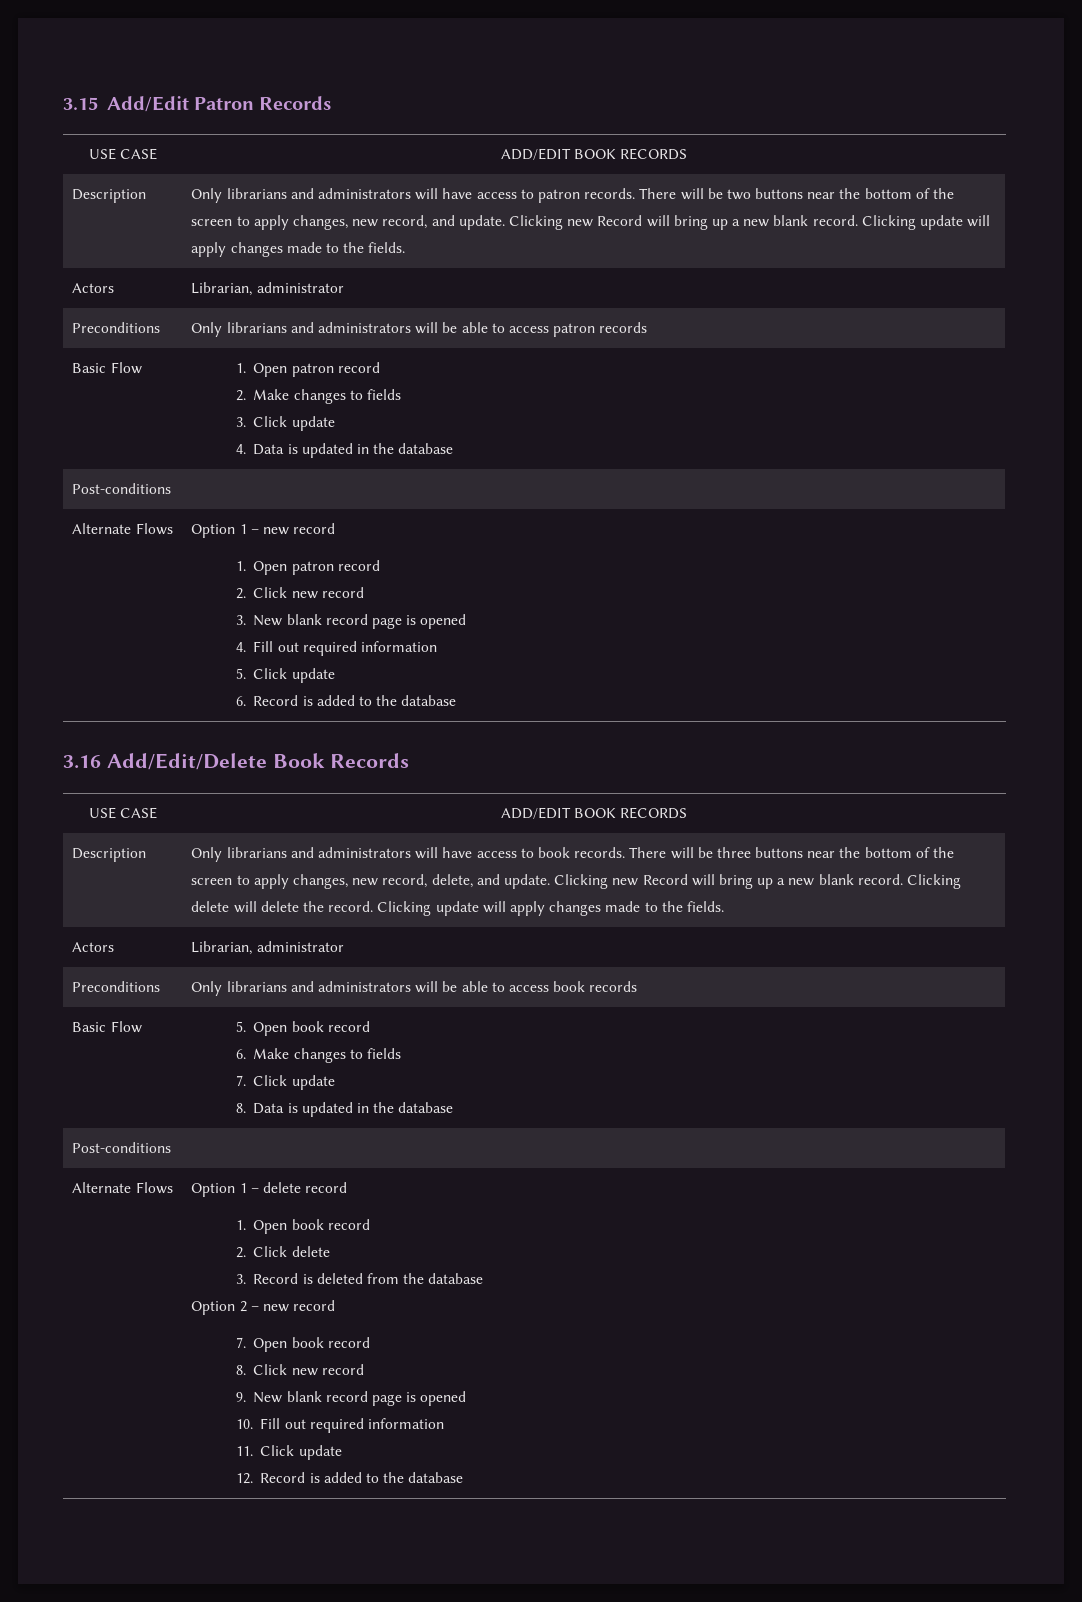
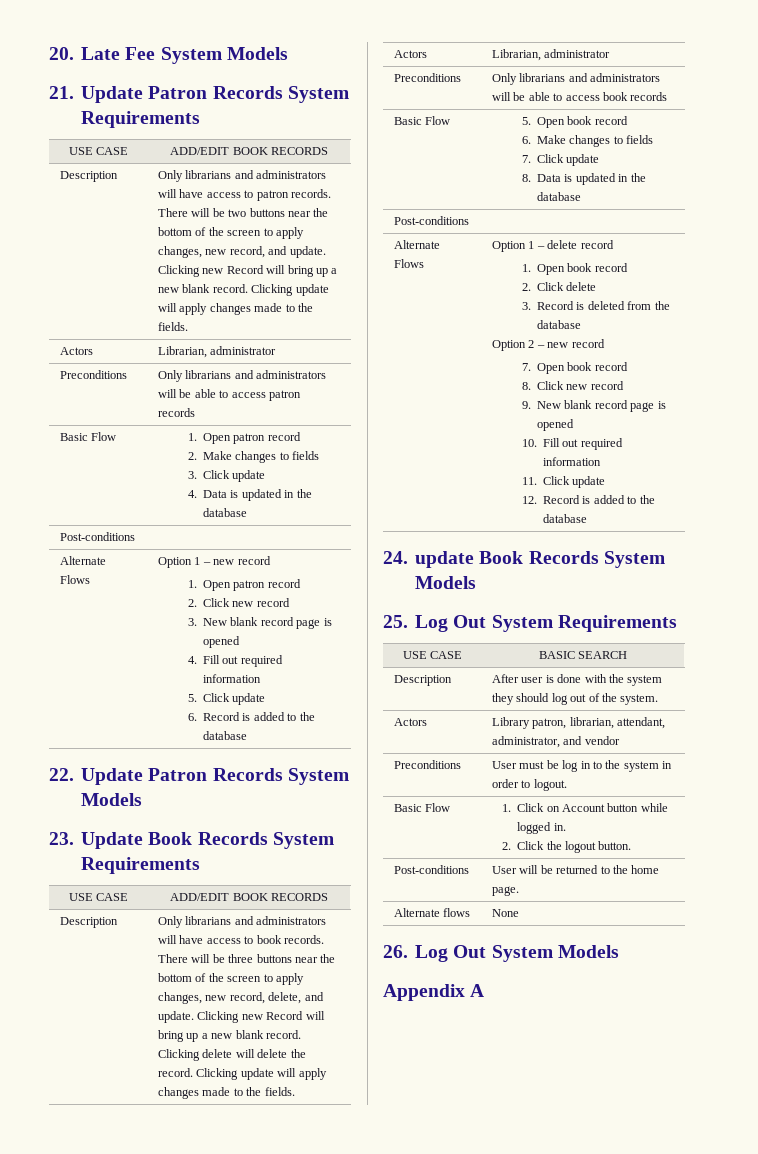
[63,96,332,112] 3.15 Add/Edit Patron Records -> [49,47,288,64] [49,86,349,103] [81,111,200,128] 20. Late Fee System Models // 21. Update Patron Records System Requirements
[63,753,410,770] 3.16 Add/Edit/Delete Book Records -> [49,768,349,785] [81,793,142,806] [49,832,334,849] [81,857,200,874] 22. Update Patron Records System Models // 23. Update Book Records System Requirements
(464, 1477) none -> [383,551,665,568] [415,576,476,589] [383,615,677,632] [402,651,463,659] [538,651,628,659] [394,675,453,686] [492,674,663,686] [492,693,659,705] [394,718,428,726] [492,717,666,729] [492,736,620,748] [394,760,462,769] [492,760,673,772] [492,779,567,791] [394,803,451,812] [501,803,668,812] [517,822,566,834] [501,841,632,853] [394,865,470,874] [492,865,660,874] [492,886,520,896] [394,908,471,917] [492,909,520,917] [383,945,619,962] [383,984,485,1001] // 24. update Book Records System Models // 25. Log Out System Requirements // USE CASE | BASIC SEARCH // Description | After user is done with the system they should log out of the system. // Actors | Library patron, librarian, attendant, administrator, and vendor // Preconditions | User must be log in to the system in order to logout. // Basic Flow | 1. Click on Account button while logged in. // 2. Click the logout button. // Post-conditions | User will be returned to the home page. // Alternate flows | None // 26. Log Out System Models // Appendix A

